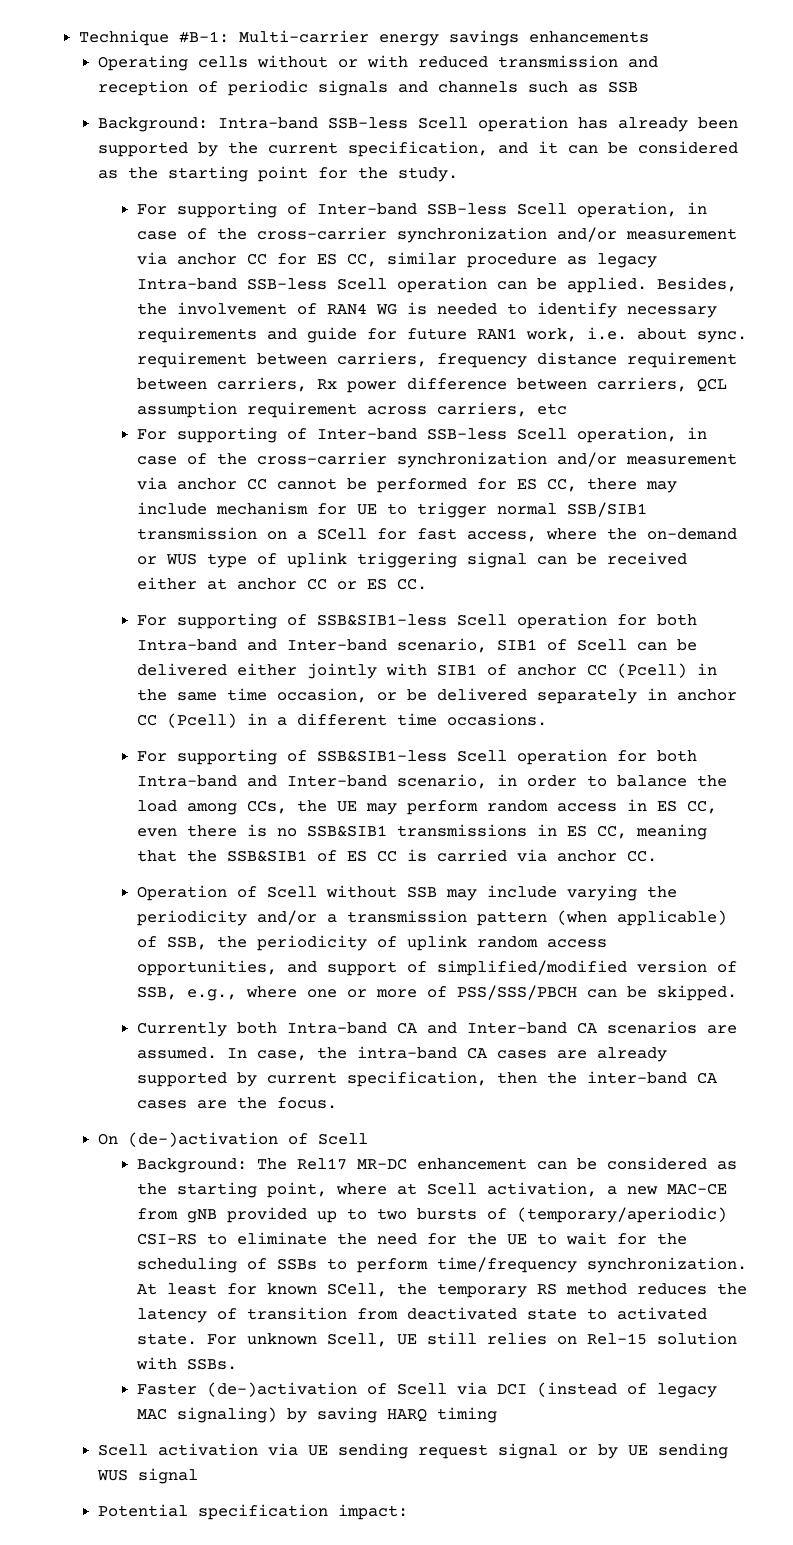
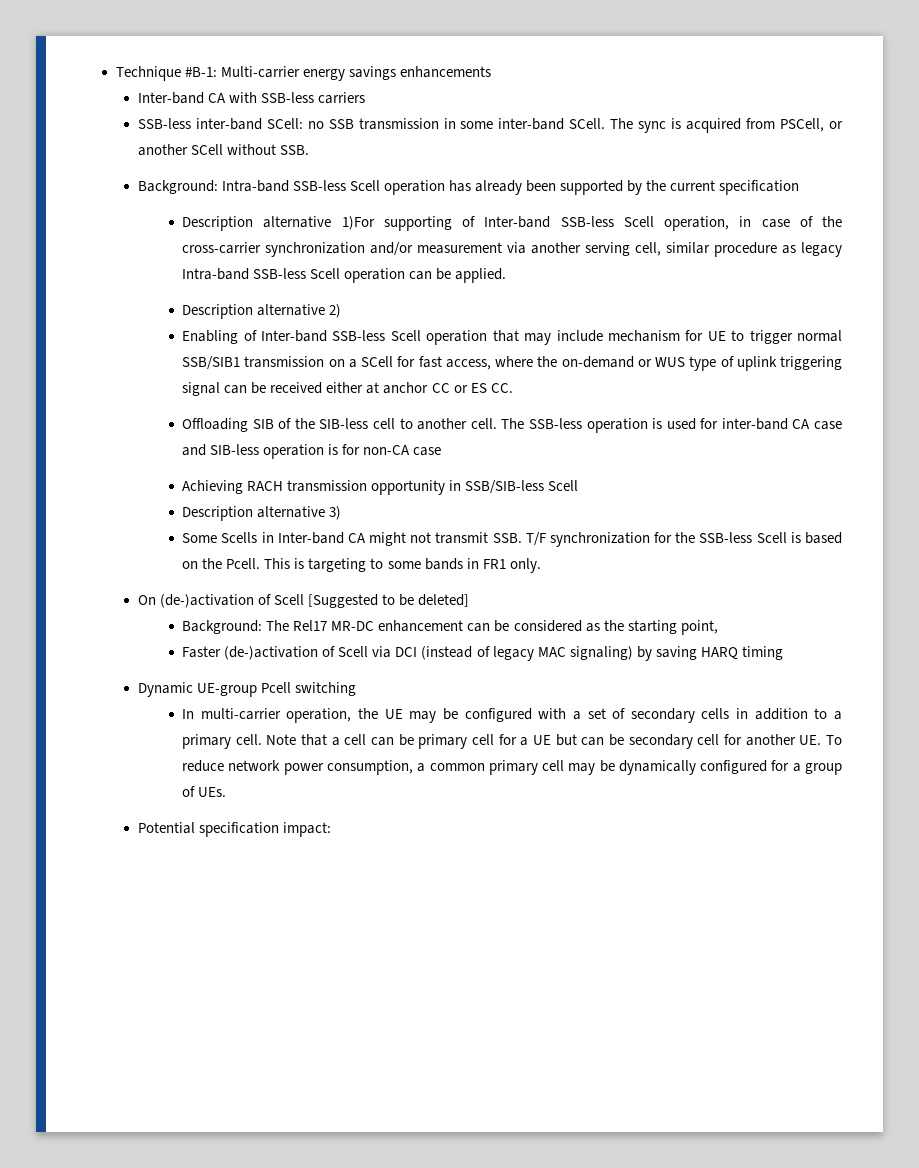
[98,55,659,71] [98,80,639,96] Operating cells without or with reduced transmission and reception of periodic signals and channels such as SSB -> [137,92,366,104] [137,118,843,133] [137,144,309,156] Inter-band CA with SSB-less carriers // SSB-less inter-band SCell: no SSB transmission in some inter-band SCell. The sync is acquired from PSCell, or another SCell without SSB.
[348,141,739,157] [98,166,459,182] [136,204,167,215] specification, and it can be considered as the starting point for the study. // For -> [719,180,800,195] [182,216,375,231] specification // Description alternative 1)For
[176,253,377,267] anchor CC for ES CC, -> [531,242,662,256] another serving cell,
[656,277,737,292] [136,302,717,318] [136,327,747,343] [136,352,737,368] [136,377,727,393] [136,402,567,418] [136,427,707,443] [136,452,737,468] [136,477,637,493] Besides, the involvement of RAN4 WG is needed to identify necessary requirements and guide for future RAN1 work, i.e. about sync. requirement between carriers, frequency distance requirement between carriers, Rx power difference between carriers, QCL assumption requirement across carriers, etc // For supporting of Inter-band SSB-less Scell operation, in case of the cross-carrier synchronization and/or measurement via anchor CC cannot be performed for ES CC, there -> [182,304,342,319] [182,330,519,345] // Description alternative 2) // Enabling of Inter-band SSB-less Scell operation that
[136,613,697,629] [136,638,697,653] [136,663,717,679] [136,688,737,704] [136,713,547,728] [136,749,697,765] [136,774,727,789] [136,799,717,815] [136,824,707,840] [136,849,657,862] [136,885,677,901] [136,910,727,926] [136,935,607,951] [136,960,737,976] [136,985,737,1001] [136,1021,737,1037] [136,1046,667,1062] [136,1071,718,1087] [136,1097,337,1109] For supporting of SSB&SIB1-less Scell operation for both Intra-band and Inter-band scenario, SIB1 of Scell can be delivered either jointly with SIB1 of anchor CC (Pcell) in the same time occasion, or be delivered separately in anchor CC (Pcell) in a different time occasions. // For supporting of SSB&SIB1-less Scell operation for both Intra-band and Inter-band scenario, in order to balance the load among CCs, the UE may perform random access in ES CC, even there is no SSB&SIB1 transmissions in ES CC, meaning that the SSB&SIB1 of ES CC is carried via anchor CC. // Operation of Scell without SSB may include varying the periodicity and/or a transmission pattern (when applicable) of SSB, the periodicity of uplink random access opportunities, and support of simplified/modified version of SSB, e.g., where one or more of PSS/SSS/PBCH can be skipped. // Currently both Intra-band CA and Inter-band CA scenarios are assumed. In case, the intra-band CA cases are already supported by current specification, then the inter-band CA cases are the focus. -> [182,418,842,433] [182,444,442,459] [182,480,579,495] [182,506,342,521] [182,532,843,547] [182,558,541,573] Offloading SIB of the SIB-less cell to another cell. The SSB-less operation is used for inter-band CA case and SIB-less operation is for non-CA case // Achieving RACH transmission opportunity in SSB/SIB-less Scell // Description alternative 3) // Some Scells in Inter-band CA might not transmit SSB. T/F synchronization for the SSB-less Scell is based on the Pcell. This is targeting to some bands in FR1 only.
(369, 1139) none -> [308,594,470,608] [Suggested to be deleted]
[335,1182,727,1197] [136,1207,727,1223] [136,1232,687,1245] [136,1257,747,1273] [136,1283,747,1298] [136,1307,707,1323] [136,1332,737,1347] [135,1357,237,1370] where at Scell activation, a new MAC-CE from gNB provided up to two bursts of (temporary/aperiodic) CSI-RS to eliminate the need for the UE to wait for the scheduling of SSBs to perform time/frequency synchronization. At least for known SCell, the temporary RS method reduces the latency of transition from deactivated state to activated state. For unknown Scell, UE still relies on Rel-15 solution with SSBs. -> (718, 627) none
[98,1443,729,1459] [97,1468,199,1484] Scell activation via UE sending request signal or by UE sending WUS signal -> [137,682,356,697] [182,708,843,723] [182,734,843,749] [182,760,842,775] [182,786,227,797] Dynamic UE-group Pcell switching // In multi-carrier operation, the UE may be configured with a set of secondary cells in addition to a primary cell. Note that a cell can be primary cell for a UE but can be secondary cell for another UE. To reduce network power consumption, a common primary cell may be dynamically configured for a group of UEs.

